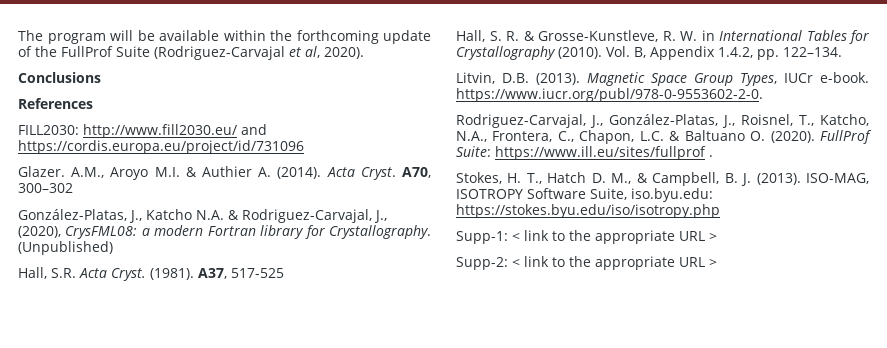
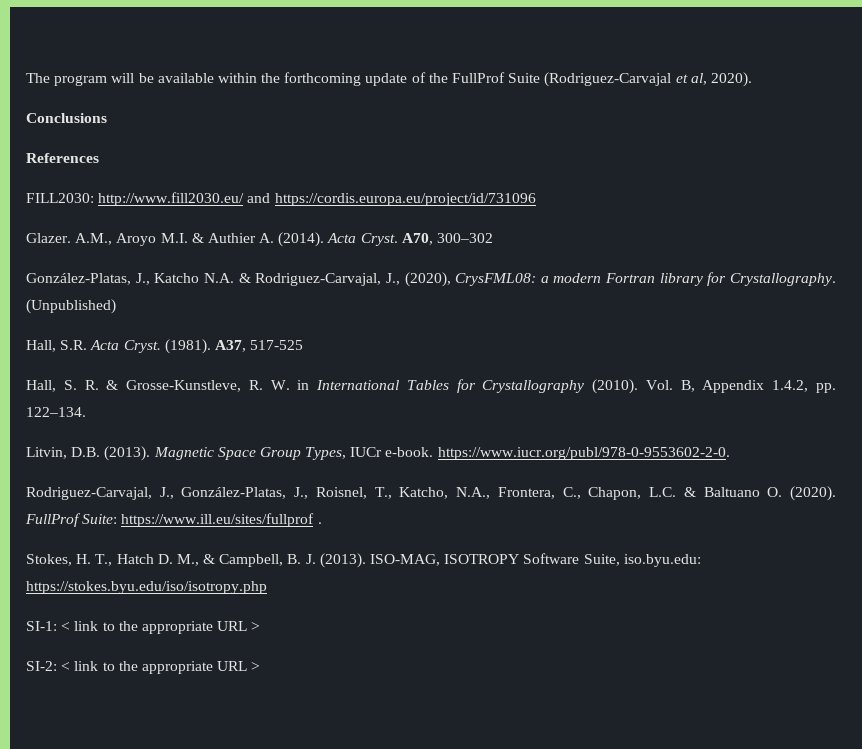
[456,231,508,244] Supp-1: -> [26,621,57,631] SI-1:
[456,257,508,270] Supp-2: -> [26,661,57,671] SI-2:

